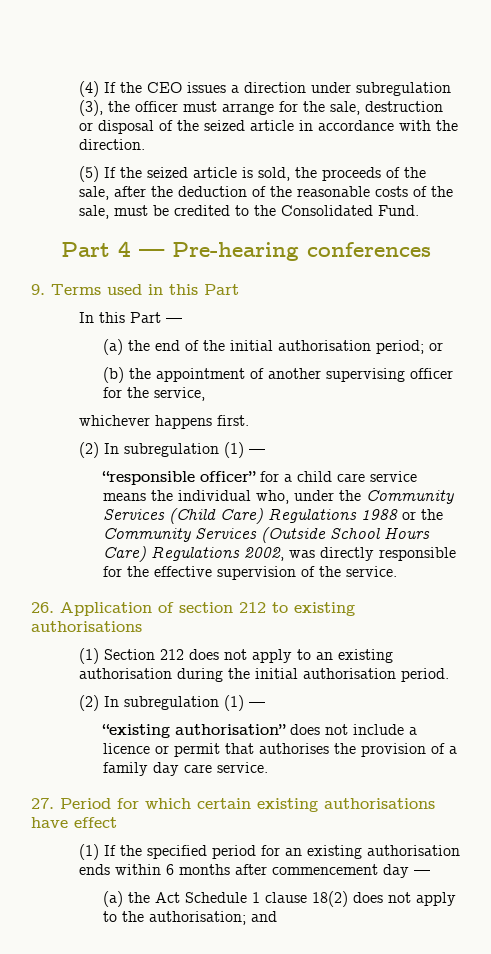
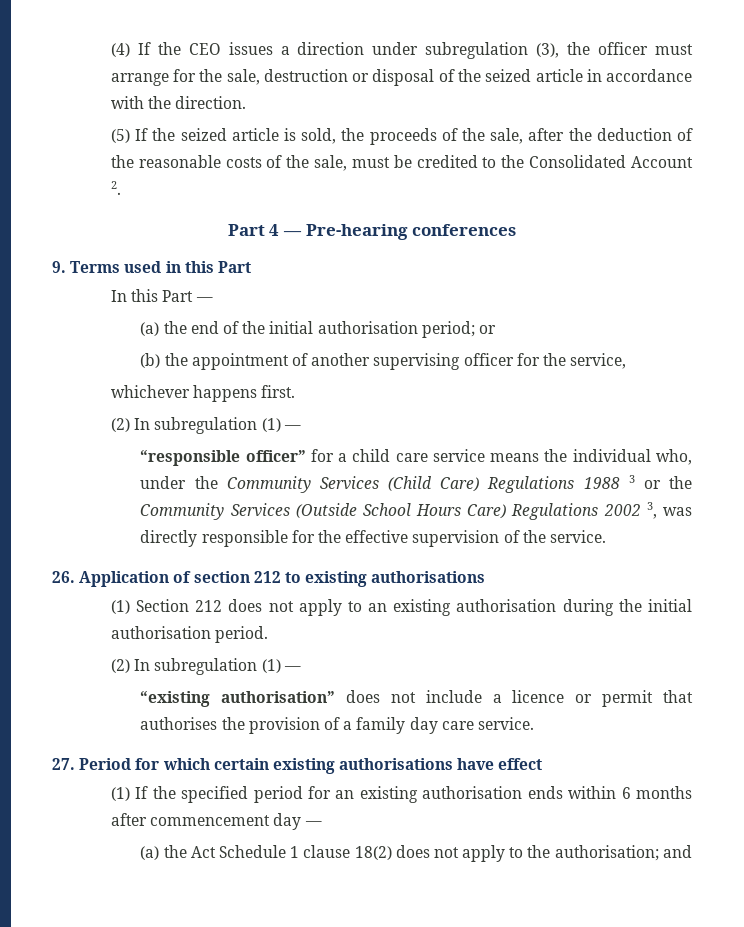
[377,205,419,216] Fund. -> [631,156,693,168] [110,181,121,195] Account 2.
(398, 514) none -> [628,475,635,483] 3
[243,547,284,561] 2002, -> [603,502,657,519] 2002 3,

